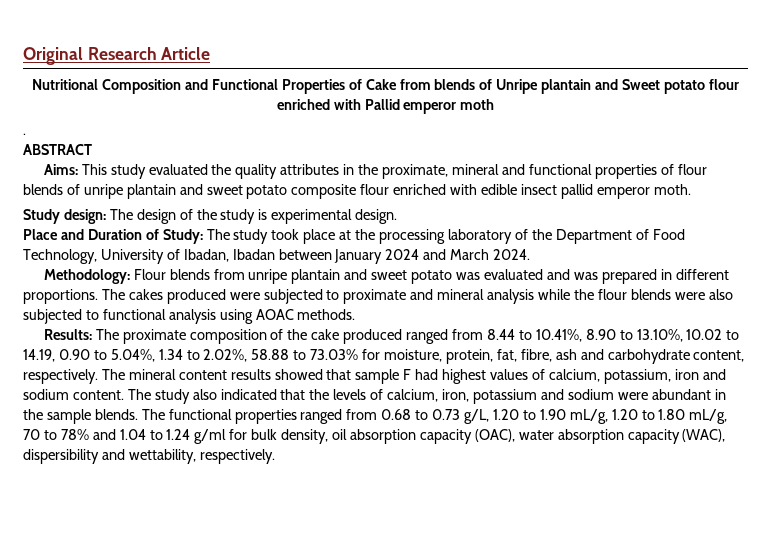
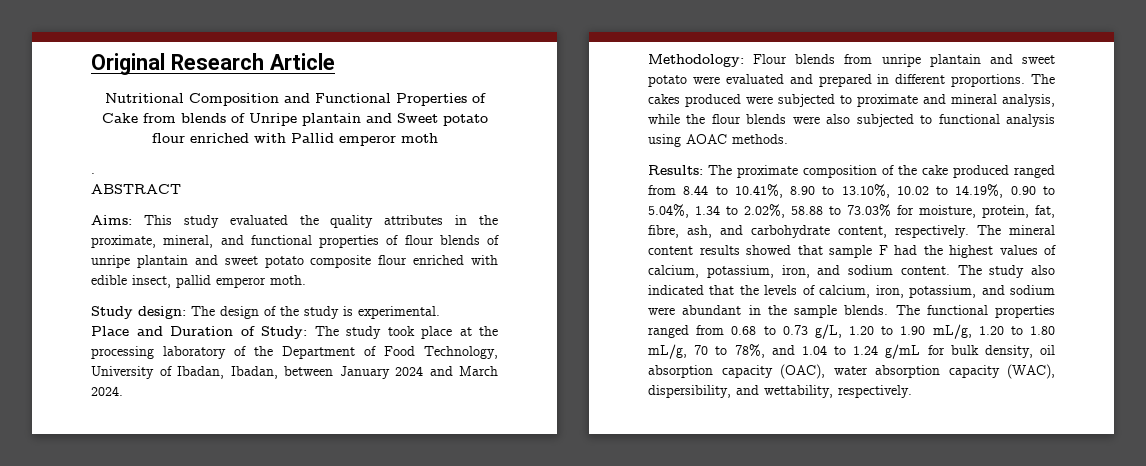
[451,164,499,175] mineral -> [163,235,214,248] mineral,
[520,184,557,195] insect -> [132,275,171,288] insect,
[271,209,398,224] experimental design. -> [358,306,440,319] experimental.
[232,249,275,260] Ibadan -> [230,366,278,379] Ibadan,
[456,272,481,280] was -> [692,76,720,84] were
[573,272,598,280] was -> (813, 79) none
[487,289,535,304] analysis -> [1002,94,1055,107] analysis,
[23,349,55,362] 14.19, -> [955,184,1004,198] 14.19%,
[555,349,577,360] ash -> [687,225,712,238] ash,
(439, 374) none -> [923,245,943,255] the
[674,369,699,380] iron -> [781,265,810,278] iron,
[472,389,537,404] potassium -> [909,285,977,298] potassium,
[60,429,89,440] 78% -> [734,344,765,358] 78%,
[194,429,227,444] g/ml -> [885,344,921,359] g/mL
[23,449,99,464] dispersibility -> [648,385,731,398] dispersibility,

